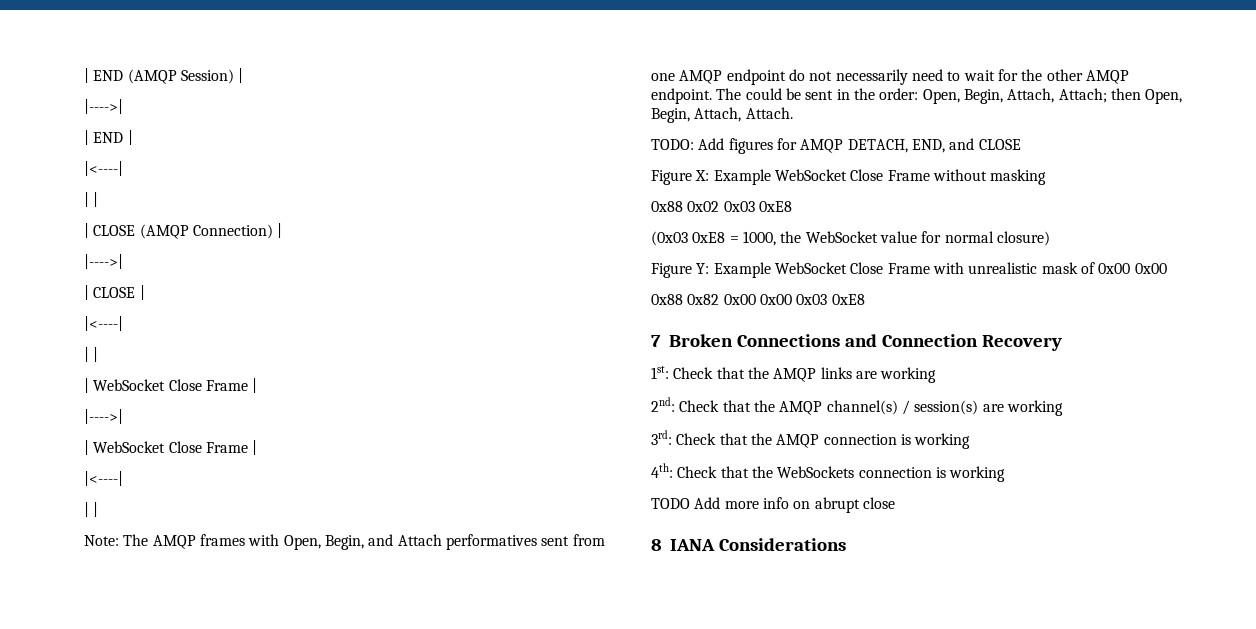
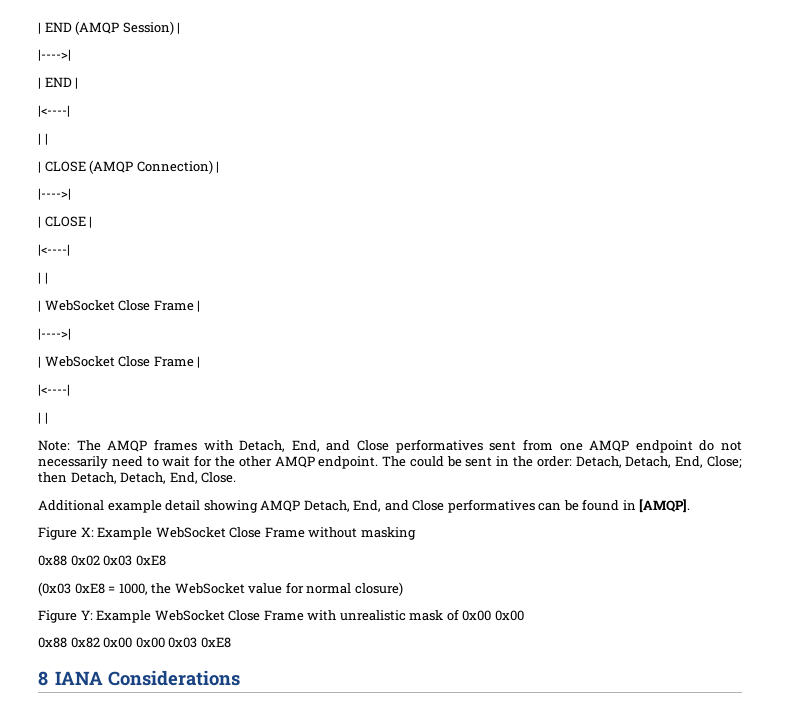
[283,534,442,550] Open, Begin, and Attach -> [239,440,389,452] Detach, End, and Close
[922,88,1183,104] [651,107,793,123] [651,138,1021,154] Open, Begin, Attach, Attach; then Open, Begin, Attach, Attach. // TODO: Add figures for AMQP DETACH, END, and CLOSE -> [575,456,742,468] [38,472,237,484] [38,499,691,513] Detach, Detach, End, Close; then Detach, Detach, End, Close. // Additional example detail showing AMQP Detach, End, and Close performatives can be found in [AMQP].
[651,334,1063,351] [651,366,937,383] [651,397,1063,416] [651,430,971,449] [651,463,1006,482] [651,497,895,513] // 7 Broken Connections and Connection Recovery // 1st: Check that the AMQP links are working // 2nd: Check that the AMQP channel(s) / session(s) are working // 3rd: Check that the AMQP connection is working // 4th: Check that the WebSockets connection is working // TODO Add more info on abrupt close -> (231, 642) none

